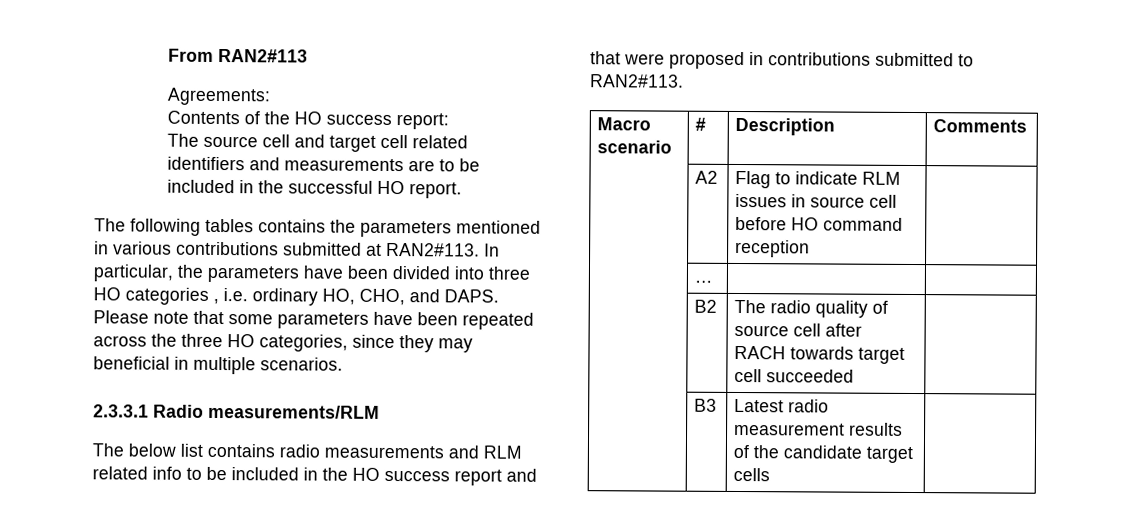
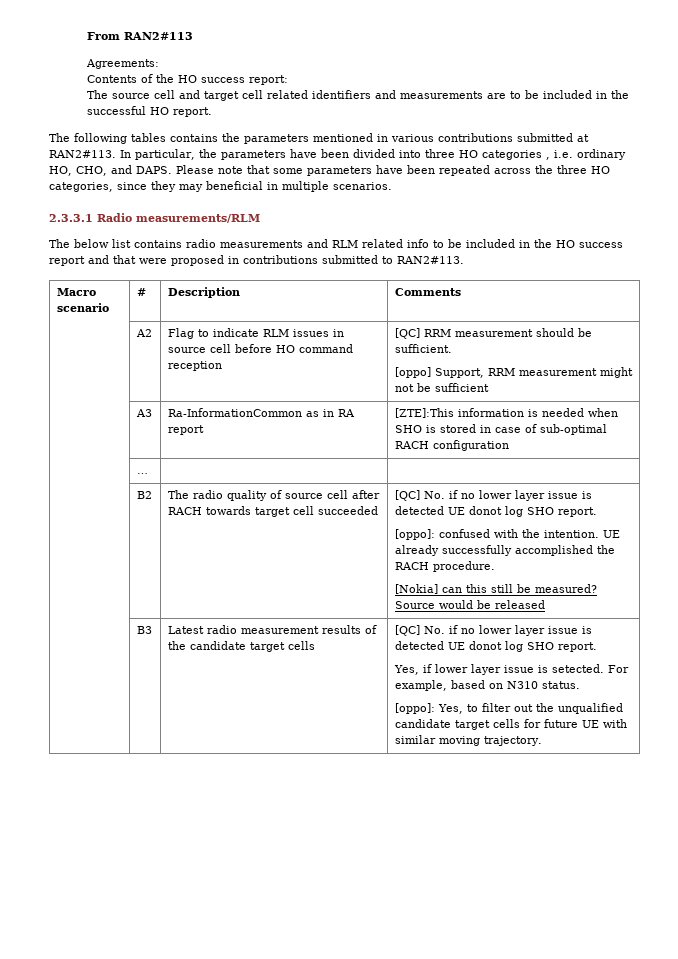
(811, 248) none -> [394,328,592,339] [394,344,452,353] [394,367,633,378] [394,383,489,392] [135,409,152,417] [167,408,355,417] [167,425,204,435] [394,408,618,418] [394,424,607,435] [394,440,509,451] [QC] RRM measurement should be sufficient. // [oppo] Support, RRM measurement might not be sufficient // | A3 | Ra-InformationCommon as in RA report | [ZTE]:This information is needed when SHO is stored in case of sub-optimal RACH configuration
(855, 376) none -> [394,490,592,501] [394,506,597,517] [394,529,620,540] [394,545,615,556] [394,561,495,572] [394,584,597,594] [394,600,545,609] [QC] No. if no lower layer issue is detected UE donot log SHO report. // [oppo]: confused with the intention. UE already successfully accomplished the RACH procedure. // [Nokia] can this still be measured? Source would be released
(771, 474) none -> [394,625,592,636] [394,641,597,652] [393,664,629,675] [394,680,580,691] [394,703,623,714] [394,719,627,730] [394,735,542,746] [QC] No. if no lower layer issue is detected UE donot log SHO report. // Yes, if lower layer issue is setected. For example, based on N310 status. // [oppo]: Yes, to filter out the unqualified candidate target cells for future UE with similar moving trajectory.

